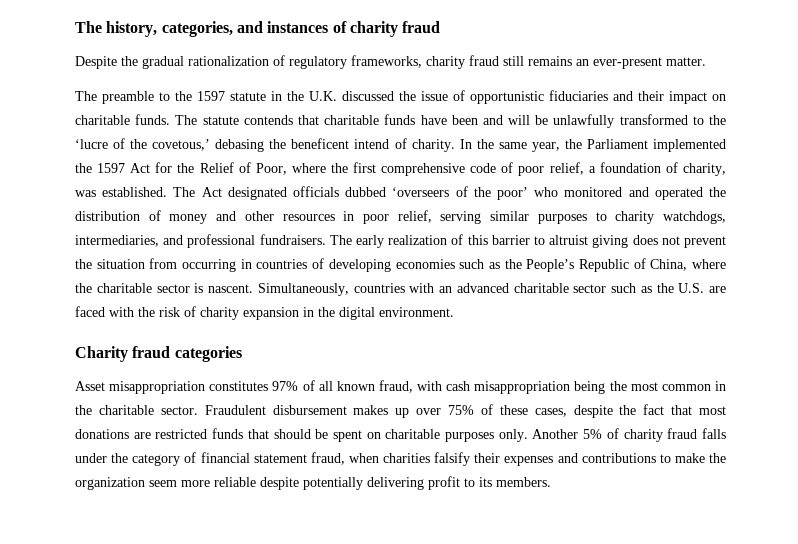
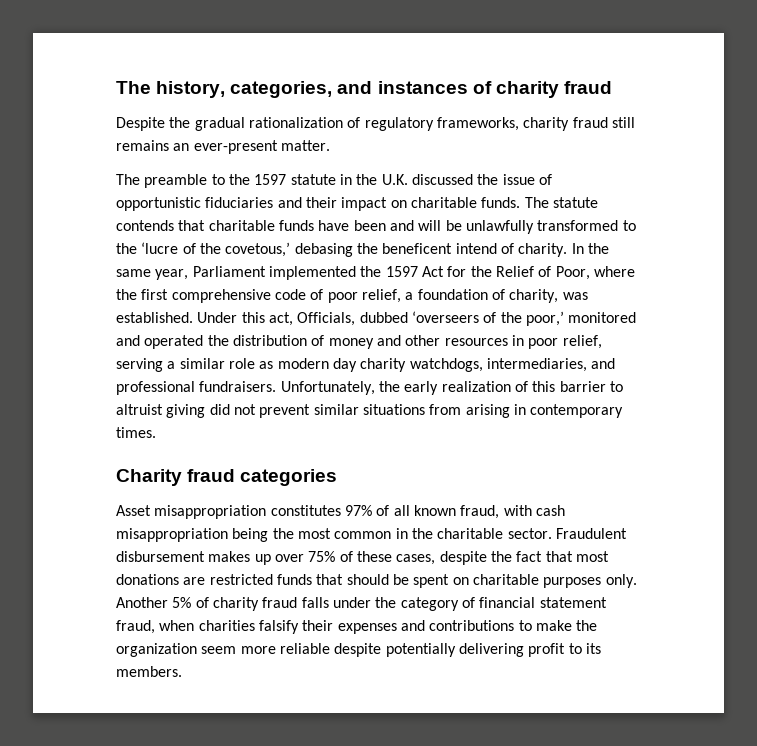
[564,139,582,149] the -> (189, 274) none
[173,186,339,200] The Act designated officials -> [197,312,356,326] Under this act, Officials,
[496,187,559,200] poor’ who -> [525,311,564,326] poor,’
[490,211,607,224] similar purposes to -> [167,358,357,372] a similar role as modern day
[329,235,352,245] The -> [280,381,400,395] Unfortunately, the
[632,235,658,245] does -> [209,404,230,415] did
[75,258,726,272] [75,283,726,296] [75,306,454,320] the situation from occurring in countries of developing economies such as the People’s Republic of China, where the charitable sector is nascent. Simultaneously, countries with an advanced charitable sector such as the U.S. are faced with the risk of charity expansion in the digital environment. -> [313,404,624,418] [116,427,156,438] similar situations from arising in contemporary times.

